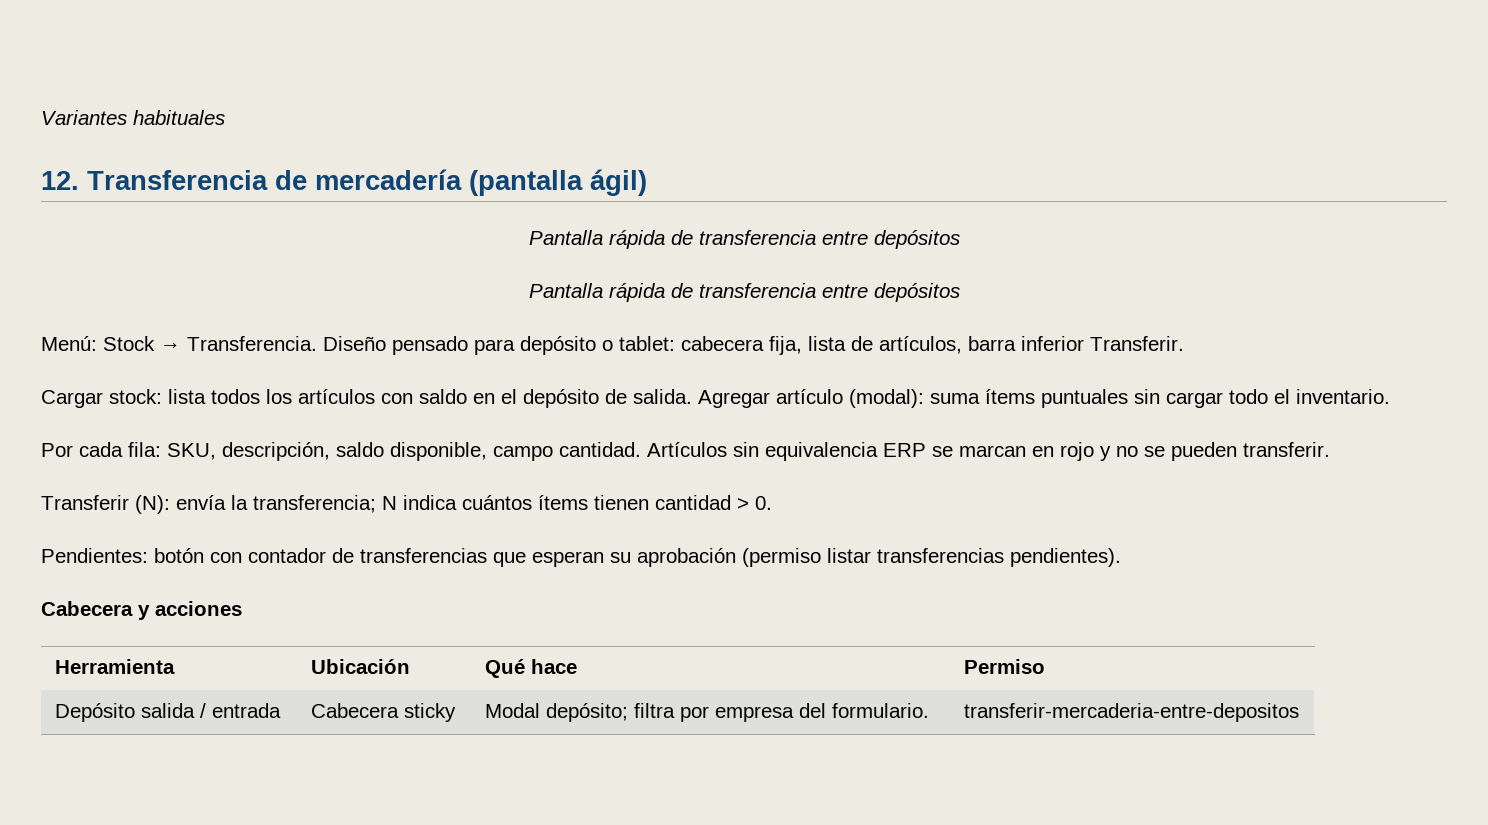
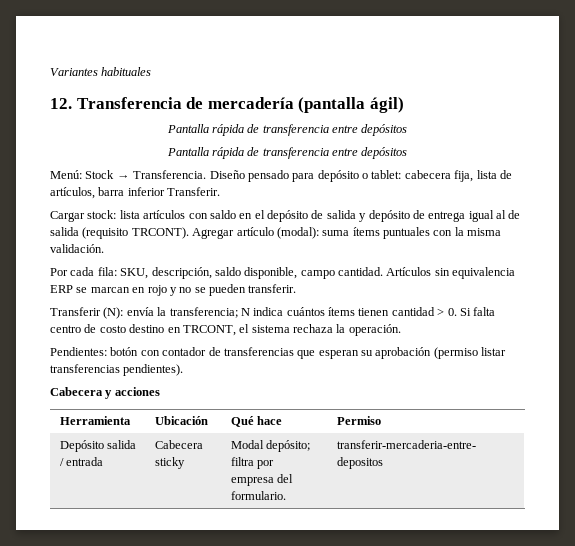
[211,389,292,404] todos los -> (140, 214) none
[633,389,692,404] salida. -> [326,210,521,222] [50,227,189,239] salida y depósito de entrega igual al de salida (requisito TRCONT).
[1134,389,1390,408] sin cargar todo el inventario. -> [433,227,502,236] [50,244,104,253] con la misma validación.
(772, 503) none -> [459,307,496,316] [50,324,401,336] Si falta centro de costo destino en TRCONT, el sistema rechaza la operación.

